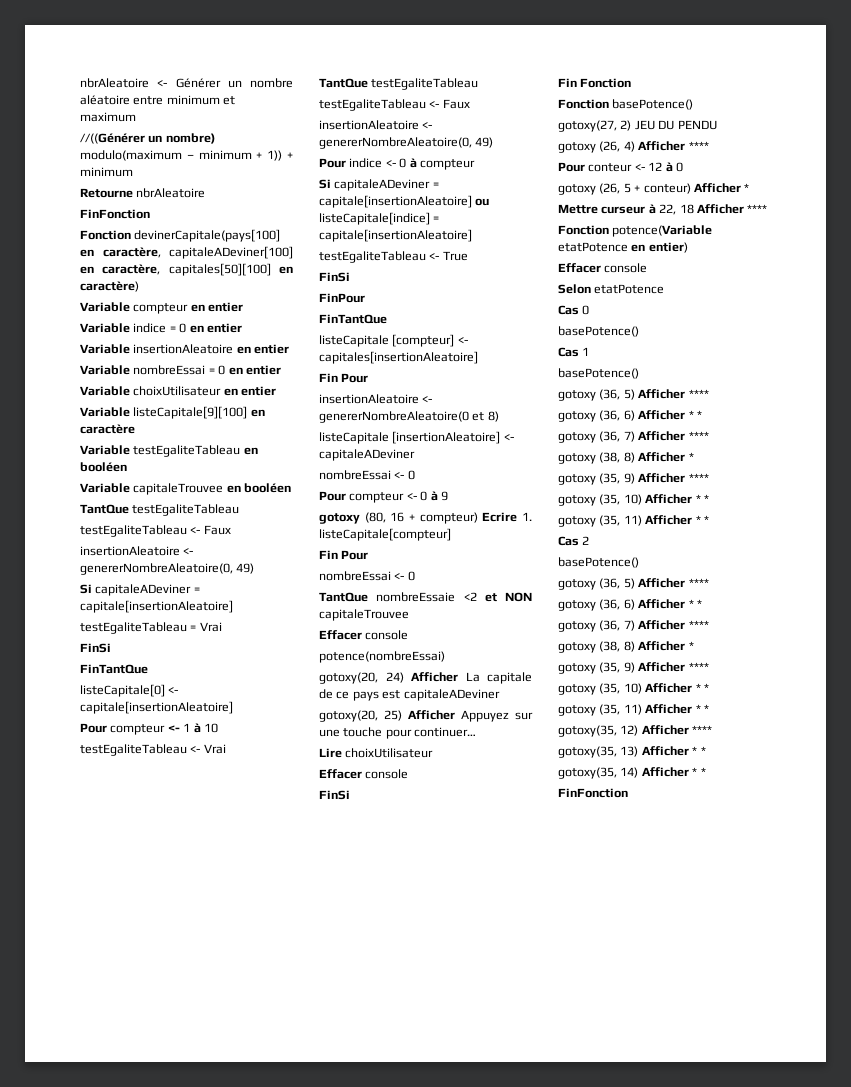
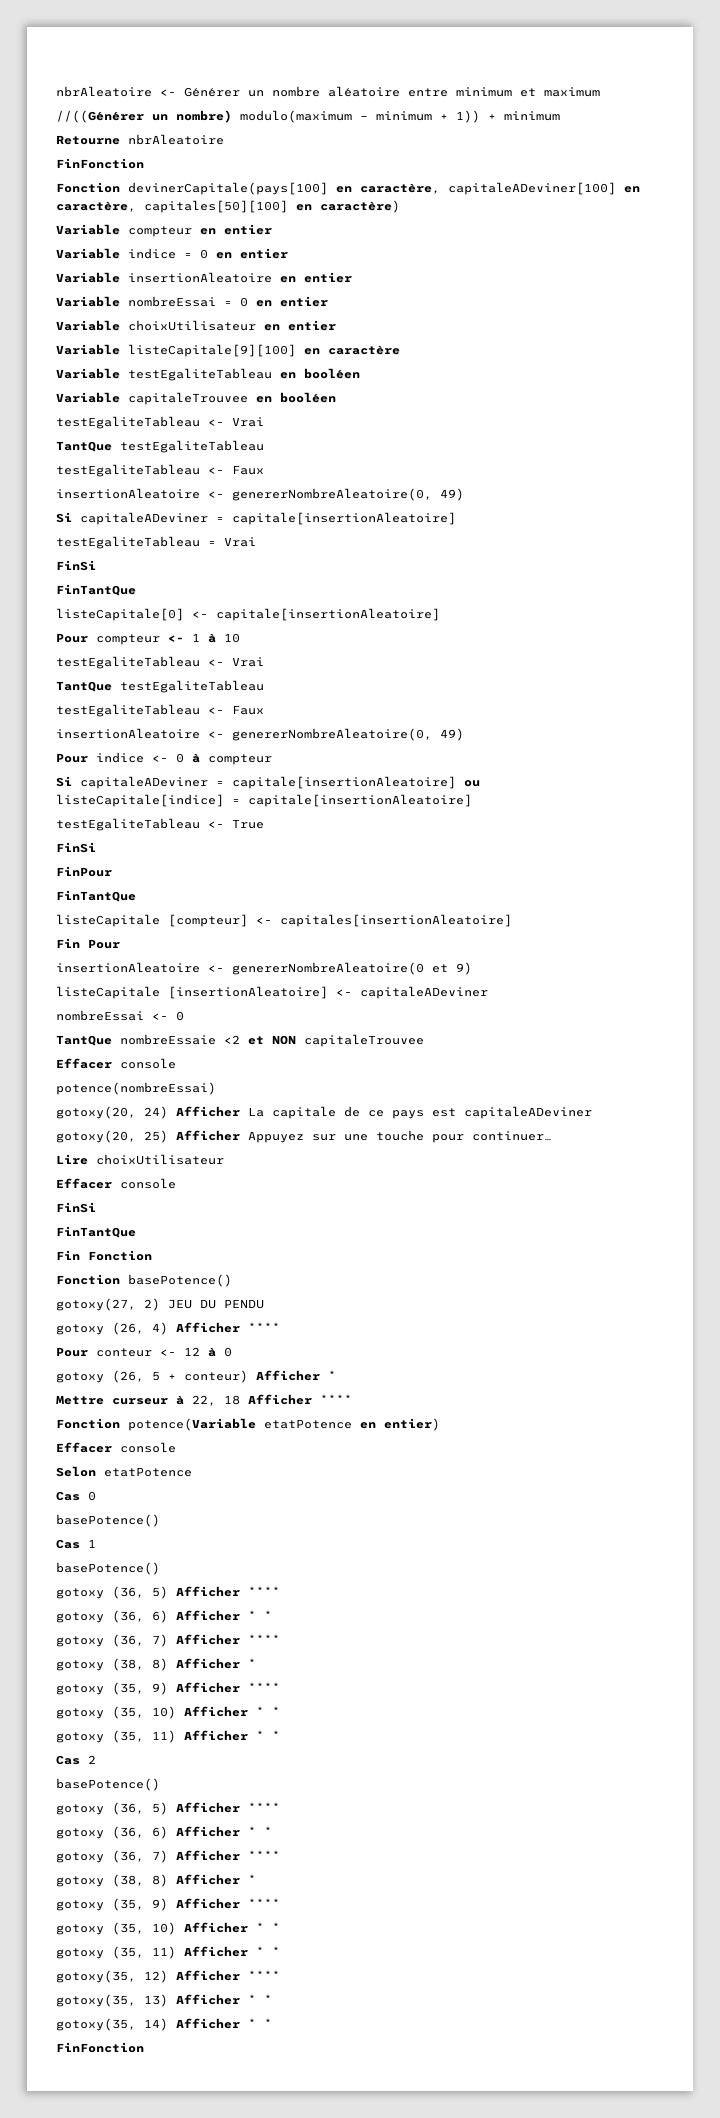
(292, 488) none -> [56,416,264,429] // testEgaliteTableau <- Vrai
[487,411,499,422] 8) -> [456,962,472,975] 9)
[319,491,448,503] [319,512,532,524] [319,528,451,541] [319,550,369,560] [319,571,415,581] // Pour compteur <- 0 à 9 // gotoxy (80, 16 + compteur) Ecrire 1. listeCapitale[compteur] // Fin Pour // nombreEssai <- 0 -> (184, 1016) none
(350, 795) none -> [56,1226,136,1238] // FinTantQue

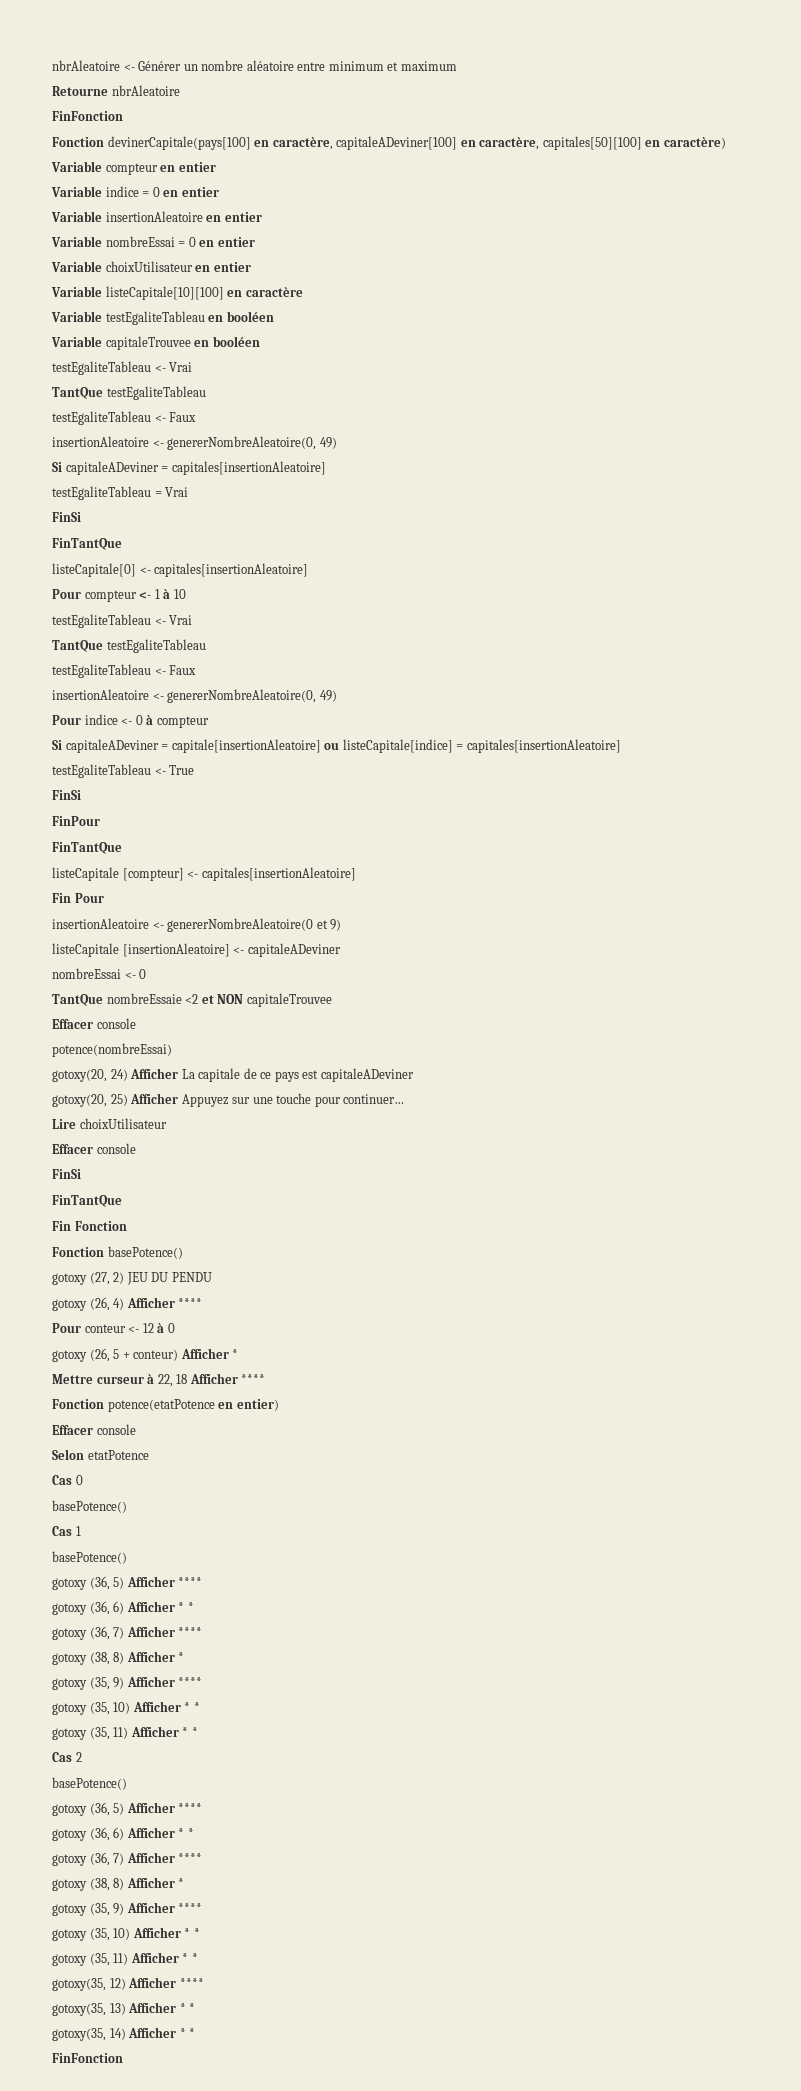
[56,110,560,123] // //((Générer un nombre) modulo(maximum – minimum + 1)) + minimum -> (457, 66) none
[128,344,296,357] listeCapitale[9][100] -> [105,286,224,300] listeCapitale[10][100]
[232,512,456,525] capitale[insertionAleatoire] -> [171,461,326,475] capitales[insertionAleatoire]
[216,608,440,621] capitale[insertionAleatoire] -> [154,563,309,577] capitales[insertionAleatoire]
[248,794,472,807] capitale[insertionAleatoire] -> [466,739,621,753] capitales[insertionAleatoire]
[56,1298,136,1311] gotoxy(27, -> [52,1272,110,1285] gotoxy (27,
[128,1418,352,1431] potence(Variable etatPotence -> [107,1399,215,1412] potence(etatPotence

